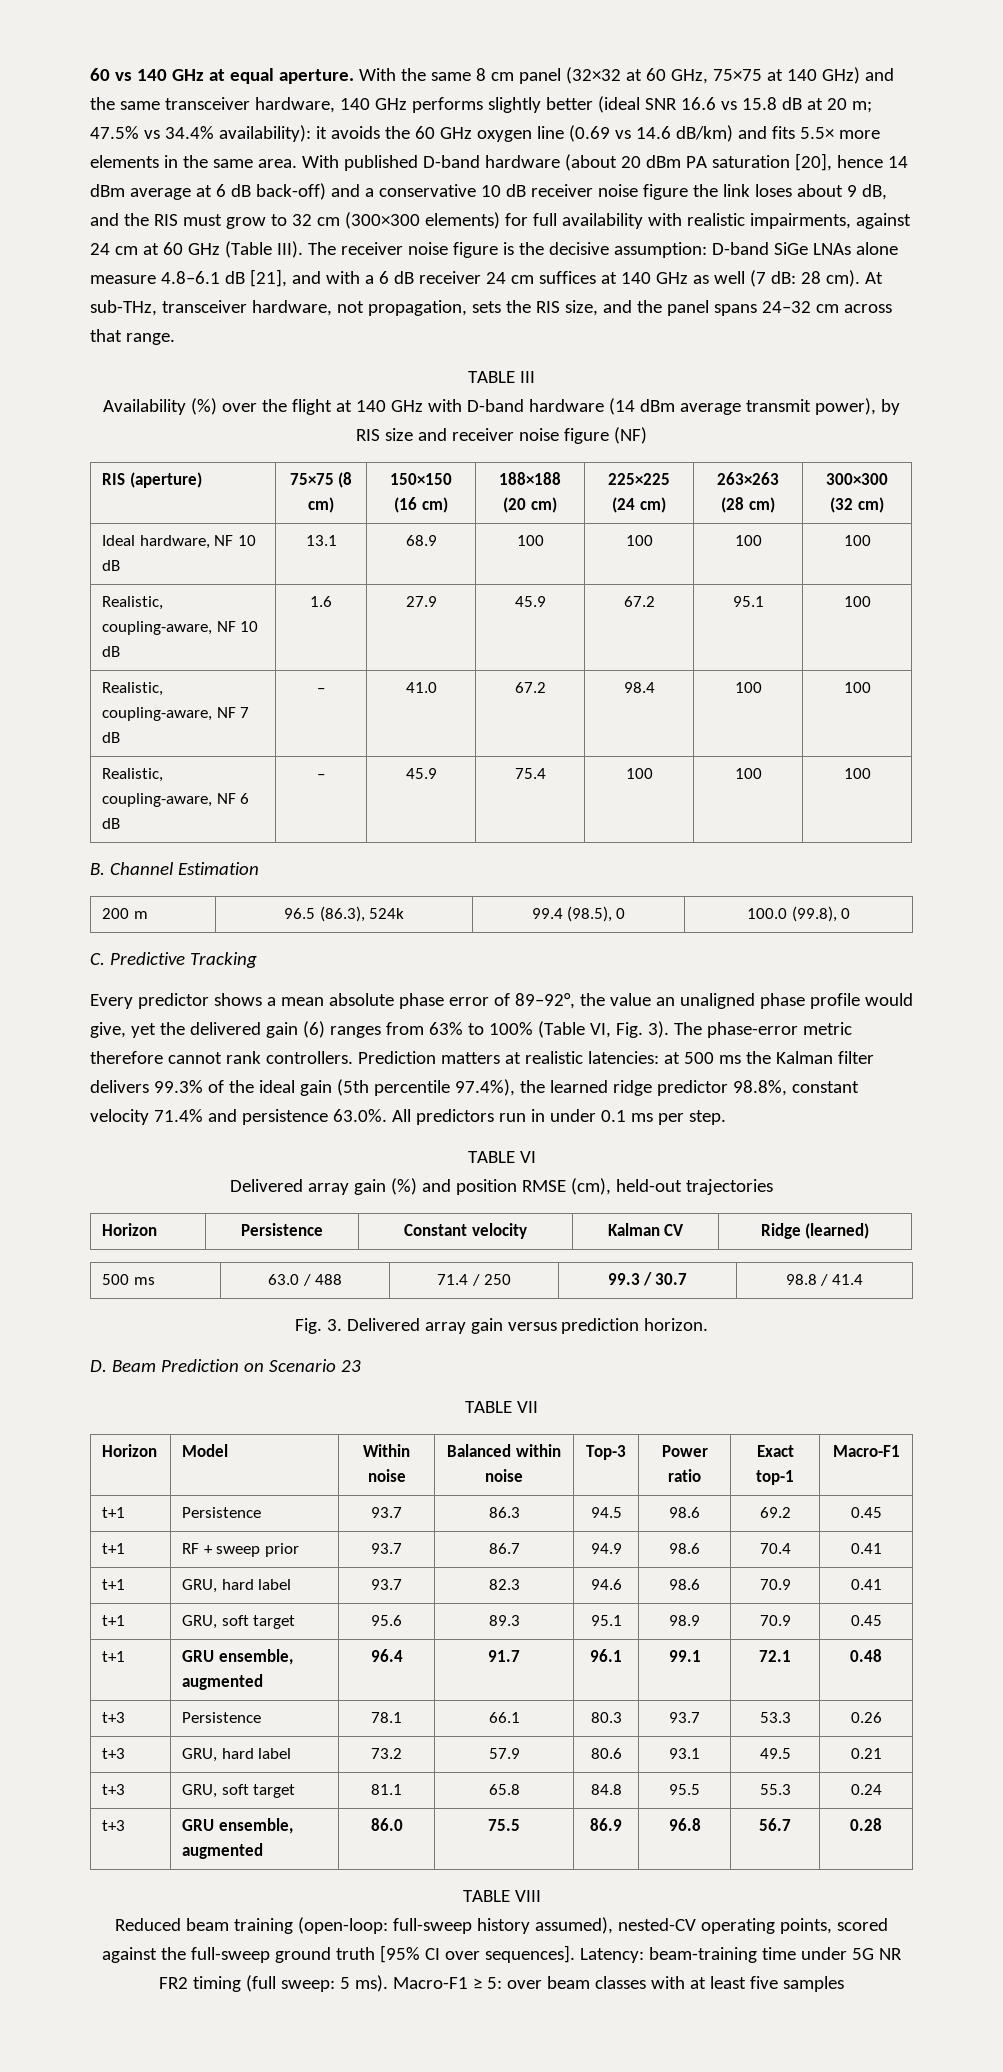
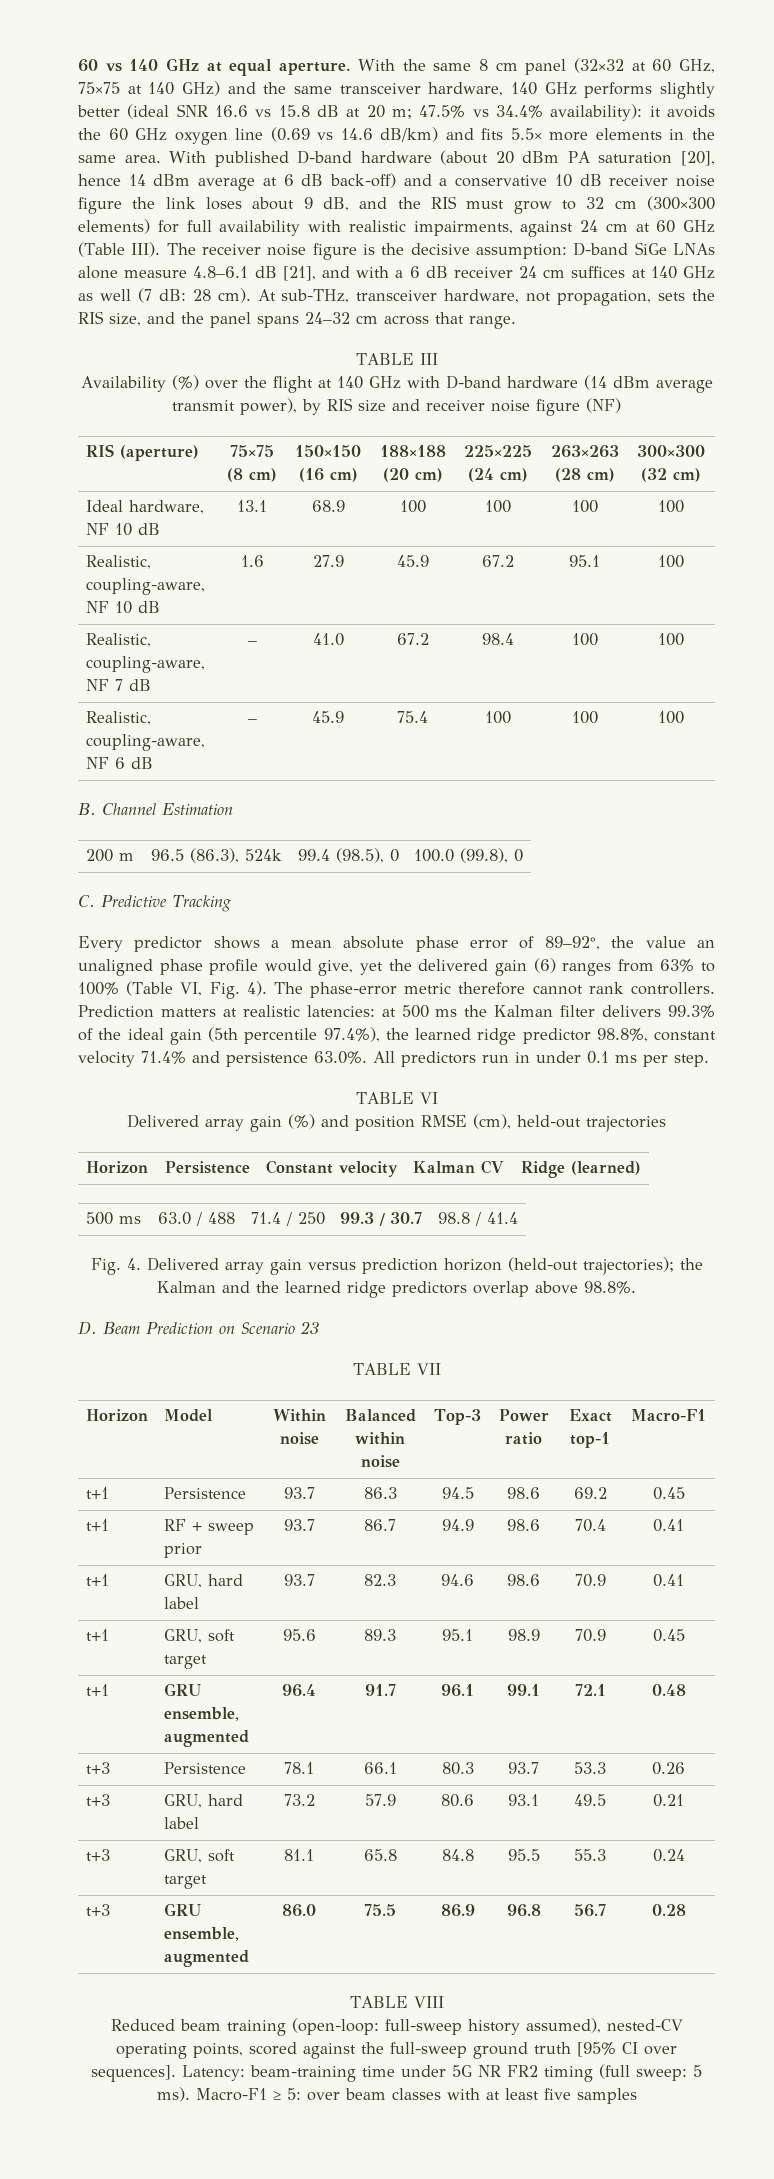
[647,1021,669,1038] 3). -> [246,981,267,996] 4).
[326,1319,342,1331] 3. -> [126,1258,141,1270] 4.
[644,1318,709,1331] horizon. -> [443,1257,703,1275] [157,1281,636,1298] horizon (held-out trajectories); the Kalman and the learned ridge predictors overlap above 98.8%.

